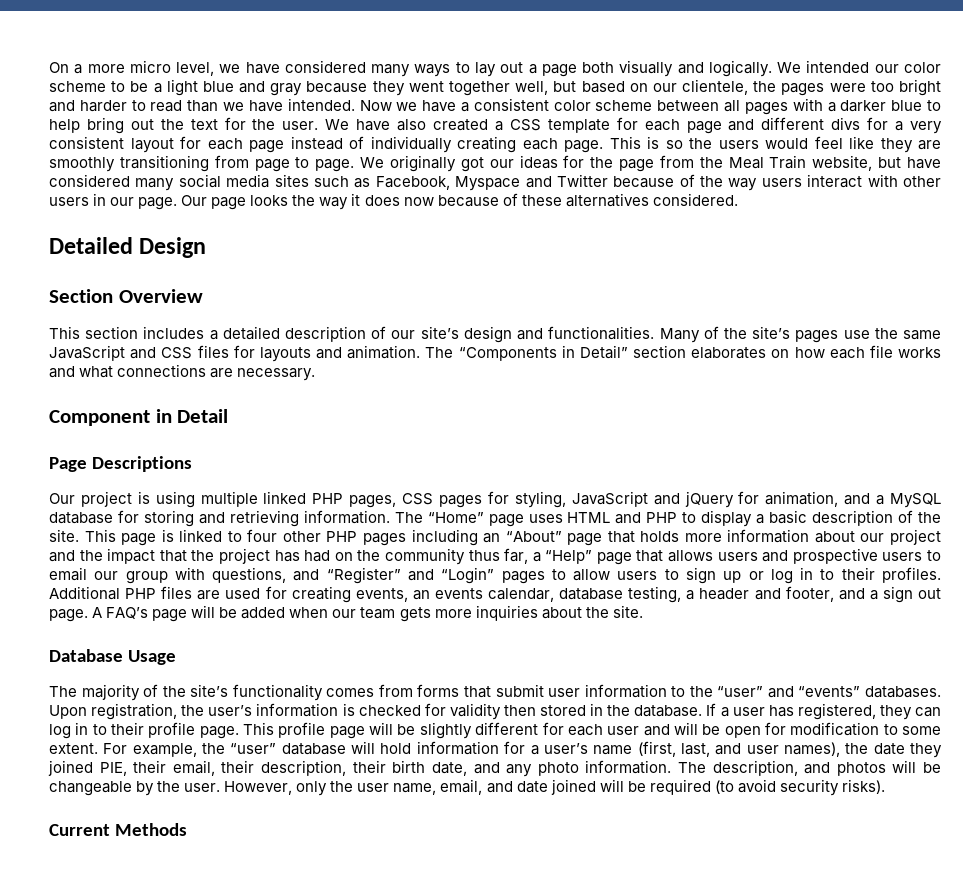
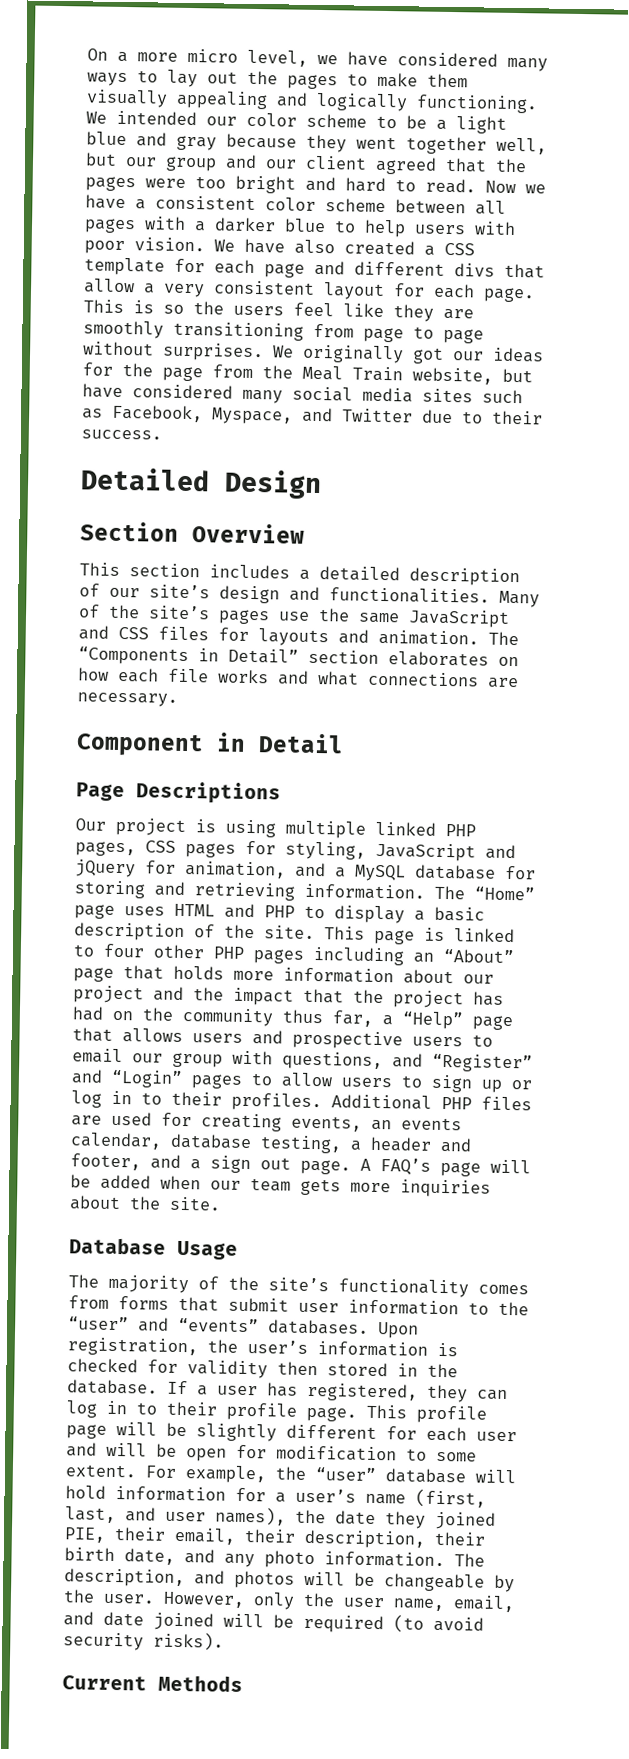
[528,60,772,77] a page both visually and logically. -> [247,70,468,90] [86,89,538,114] the pages to make them visually appealing and logically functioning.
[581,79,749,95] based on our clientele, -> [125,154,487,175] our group and our client agreed that
[79,98,355,112] harder to read than we have intended. -> [345,177,476,194] hard to read.
[86,117,319,134] bring out the text for the user. -> [414,221,516,236] [84,237,205,255] users with poor vision.
[867,117,889,130] for -> [504,263,545,279] [83,278,135,294] that allow
[249,136,558,153] page instead of individually creating each -> (475, 291) none
[765,138,808,149] would -> (284, 310) none
[315,159,355,172] page. -> [443,328,484,344] [83,341,264,362] page without surprises.
[455,176,521,191] Myspace -> [211,407,293,425] Myspace,
[613,174,942,191] [49,193,738,210] because of the way users interact with other users in our page. Our page looks the way it does now because of these alternatives considered. -> [422,409,543,425] [81,429,162,440] due to their success.

